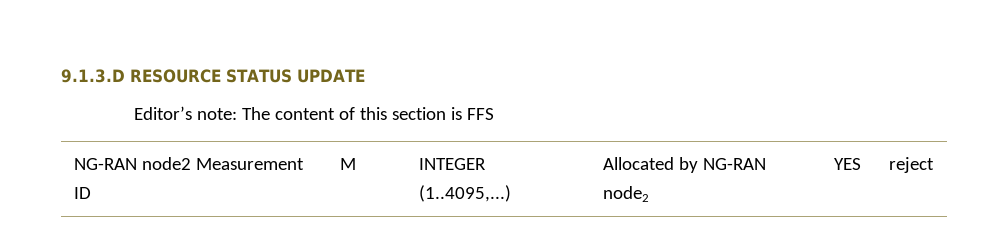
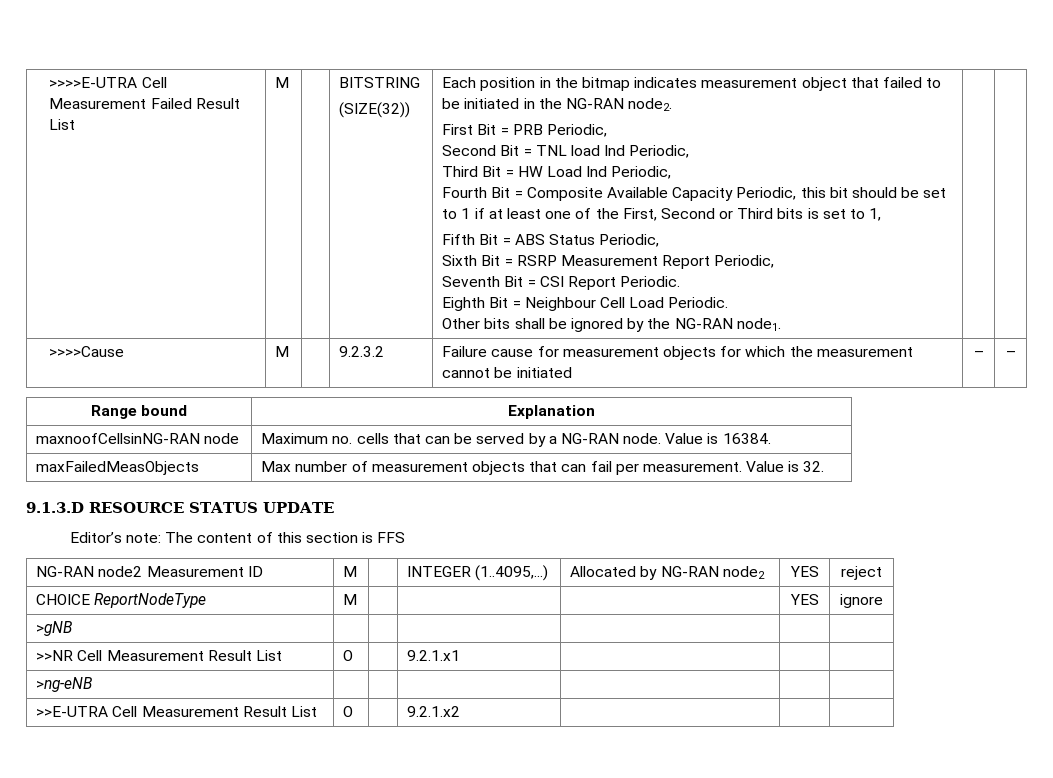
(61, 76) none -> [49,77,167,88] [49,98,240,109] [49,119,76,130] [275,77,290,88] [339,77,421,88] [339,102,411,118] [442,77,942,91] [442,98,673,111] [442,124,608,137] [442,145,690,158] [442,166,672,179] [442,187,947,201] [442,208,882,221] [442,234,660,247] [442,255,775,269] [442,276,681,290] [442,297,729,311] [442,318,781,332] [49,346,125,357] [275,346,290,357] [339,346,385,357] [442,346,913,360] [442,367,572,378] [973,351,984,357] [1005,351,1016,357] [90,405,188,419] [508,405,595,419] [36,433,240,444] [261,433,771,447] [36,461,200,475] [261,461,825,475] >>>>E-UTRA Cell Measurement Failed Result List | M | | BITSTRING // (SIZE(32)) | Each position in the bitmap indicates measurement object that failed to be initiated in the NG-RAN node2. // First Bit = PRB Periodic, // Second Bit = TNL load Ind Periodic, // Third Bit = HW Load Ind Periodic, // Fourth Bit = Composite Available Capacity Periodic, this bit should be set to 1 if at least one of the First, Second or Third bits is set to 1, // Fifth Bit = ABS Status Periodic, // Sixth Bit = RSRP Measurement Report Periodic, // Seventh Bit = CSI Report Periodic. // Eighth Bit = Neighbour Cell Load Periodic. // Other bits shall be ignored by the NG-RAN node1. | | // >>>>Cause | M | | 9.2.3.2 | Failure cause for measurement objects for which the measurement cannot be initiated | – | – // Range bound | Explanation // maxnoofCellsinNG-RAN node | Maximum no. cells that can be served by a NG-RAN node. Value is 16384. // maxFailedMeasObjects | Max number of measurement objects that can fail per measurement. Value is 32. //
(934, 165) none -> [36,593,207,608] [343,594,358,605] [789,594,819,605] [840,594,883,608] [36,621,73,636] [36,650,283,661] [343,650,354,661] [407,650,461,661] [36,677,93,692] [36,706,318,717] [343,706,354,717] [407,706,461,717] // CHOICE ReportNodeType | M | | | | YES | ignore // >gNB | | | | | | // >>NR Cell Measurement Result List | O | | 9.2.1.x1 | | | // >ng-eNB | | | | | | // >>E-UTRA Cell Measurement Result List | O | | 9.2.1.x2 | | |

